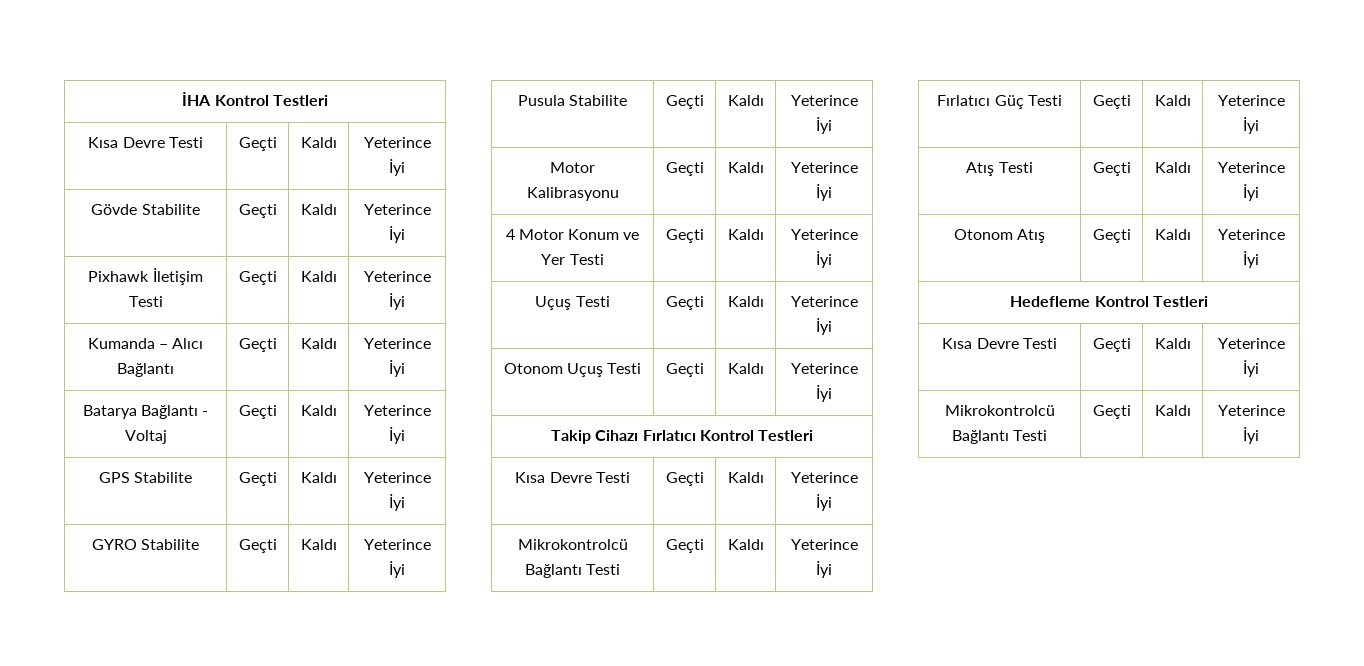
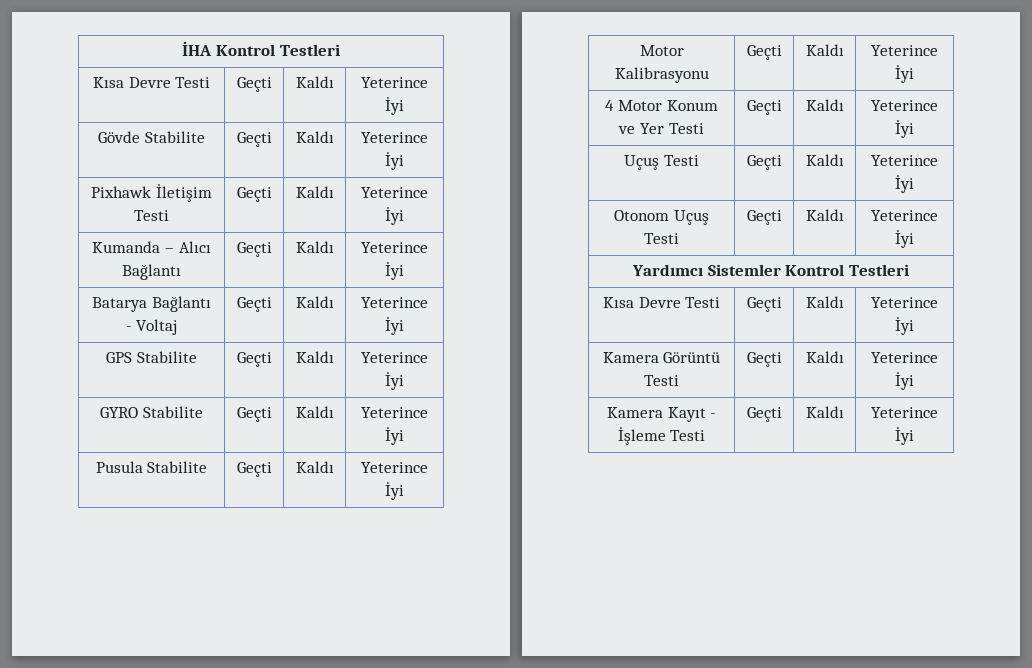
[550,430,814,444] [515,472,630,483] [665,472,704,486] [727,472,764,483] [790,472,858,483] [816,494,832,511] [517,539,628,550] [524,564,621,578] [665,539,704,553] [727,539,764,550] [790,539,858,550] [816,561,832,578] [937,95,1062,109] [1092,95,1131,109] [1154,95,1191,106] [1217,95,1285,106] [1243,117,1259,134] [966,162,1033,176] [1092,162,1131,176] [1154,162,1191,173] [1217,162,1285,173] [1243,184,1259,201] [953,229,1046,243] [1092,229,1131,243] [1154,229,1191,240] [1217,229,1285,240] [1243,251,1259,268] [1010,296,1208,307] [942,338,1057,349] [1092,338,1131,352] [1154,338,1191,349] [1217,338,1285,349] [1243,360,1259,377] [944,405,1055,416] [951,430,1048,444] [1092,405,1131,419] [1154,405,1191,416] [1217,405,1285,416] [1243,427,1259,444] Takip Cihazı Fırlatıcı Kontrol Testleri // Kısa Devre Testi | Geçti | Kaldı | Yeterince İyi // Mikrokontrolcü Bağlantı Testi | Geçti | Kaldı | Yeterince İyi // Fırlatıcı Güç Testi | Geçti | Kaldı | Yeterince İyi // Atış Testi | Geçti | Kaldı | Yeterince İyi // Otonom Atış | Geçti | Kaldı | Yeterince İyi // Hedefleme Kontrol Testleri // Kısa Devre Testi | Geçti | Kaldı | Yeterince İyi // Mikrokontrolcü Bağlantı Testi | Geçti | Kaldı | Yeterince İyi -> [632,264,909,276] [602,297,721,308] [746,297,782,312] [805,296,844,308] [871,297,938,308] [895,317,914,335] [602,352,721,363] [644,375,679,386] [746,352,782,367] [805,351,844,363] [871,352,938,363] [895,372,914,390] [606,407,717,422] [617,427,706,445] [746,407,782,422] [805,406,844,418] [871,407,938,418] [895,427,914,445] Yardımcı Sistemler Kontrol Testleri // Kısa Devre Testi | Geçti | Kaldı | Yeterince İyi // Kamera Görüntü Testi | Geçti | Kaldı | Yeterince İyi // Kamera Kayıt - İşleme Testi | Geçti | Kaldı | Yeterince İyi

